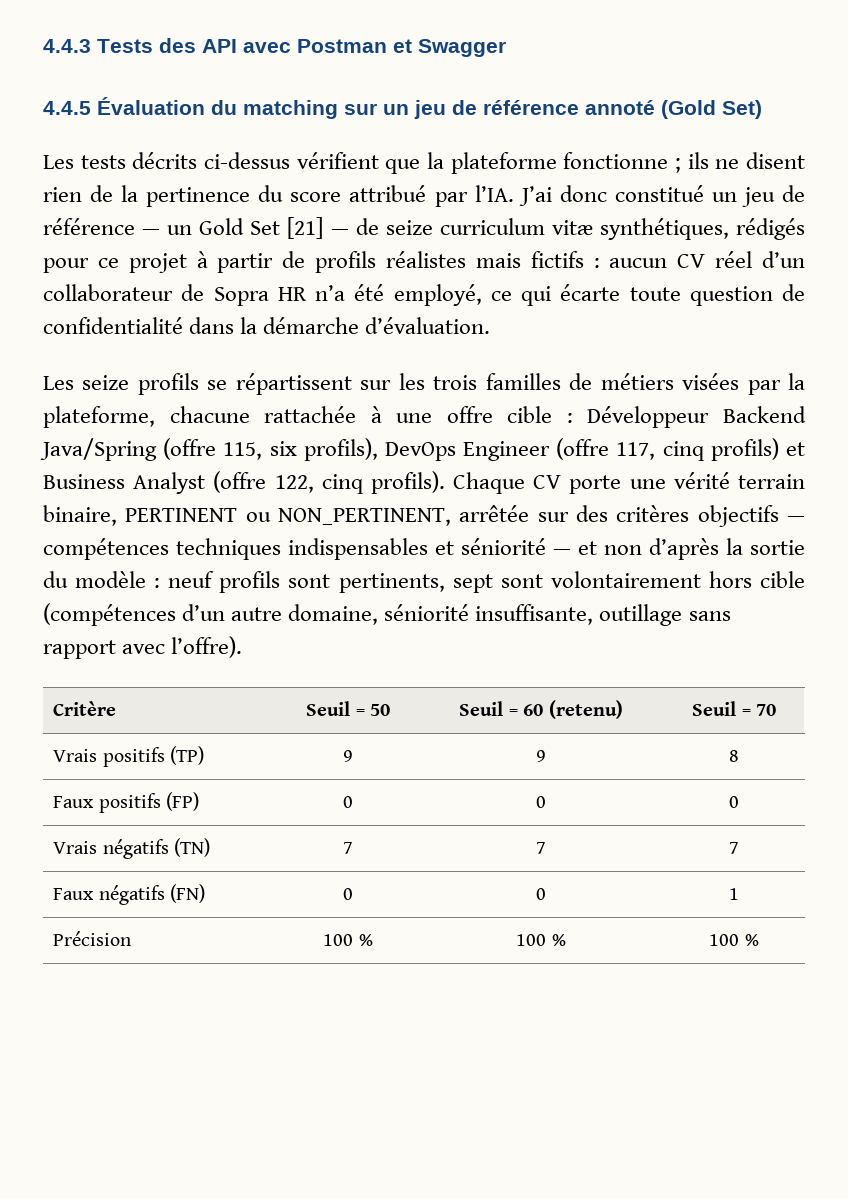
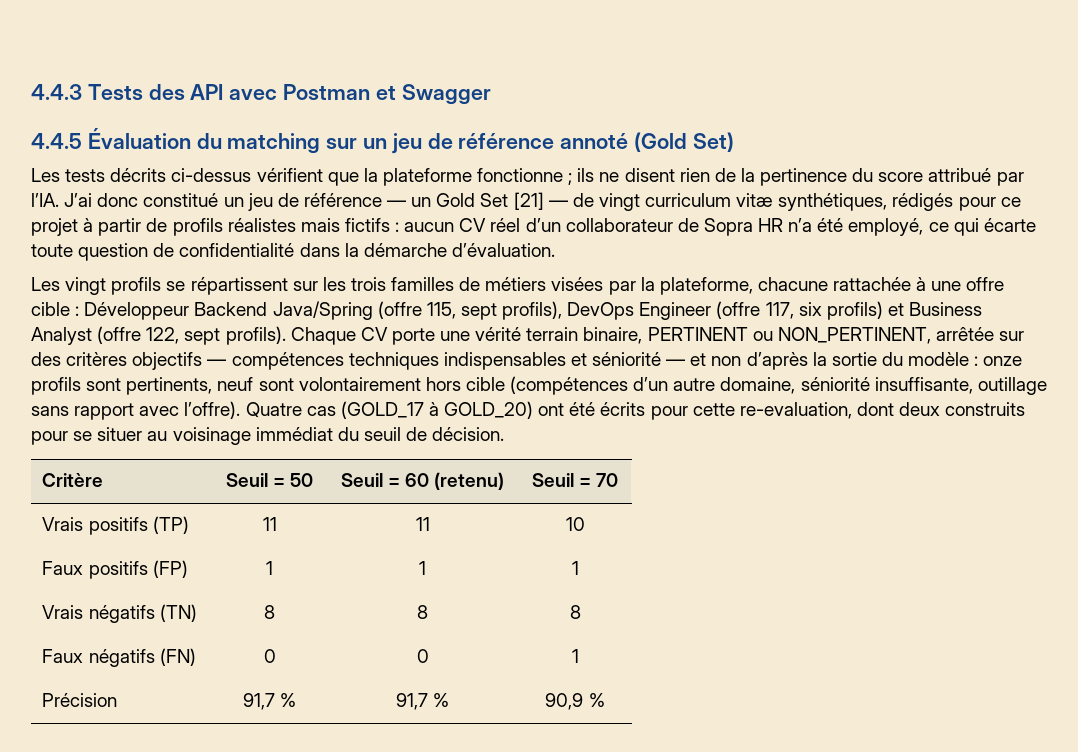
[385,220,433,235] seize -> [598,193,640,211] vingt
[82,375,130,390] seize -> [65,277,107,295] vingt
[269,441,297,456] six -> [460,303,497,320] sept
[662,441,704,461] cinq -> [798,302,822,316] six
[321,474,363,494] cinq -> [184,328,221,345] sept
[168,571,215,588] neuf -> [983,356,1023,366] onze
[452,574,493,593] sept -> [217,377,254,391] neuf
(243, 647) none -> [245,401,1026,420] [31,427,505,445] Quatre cas (GOLD_17 à GOLD_20) ont été écrits pour cette re-evaluation, dont deux construits pour se situer au voisinage immédiat du seuil de décision.
[342,750,353,762] [536,750,546,762] [729,750,739,762] 9 | 9 | 8 -> [262,517,277,531] [415,517,430,531] [565,517,585,531] 11 | 11 | 10
[342,796,353,808] [536,796,546,808] [729,796,739,808] 0 | 0 | 0 -> [266,561,273,575] [419,561,427,575] [571,561,579,575] 1 | 1 | 1
[342,842,353,854] [536,842,546,854] [729,842,739,854] 7 | 7 | 7 -> [264,605,275,619] [417,605,429,619] [569,605,581,619] 8 | 8 | 8
[323,934,373,946] [516,934,566,946] [709,934,740,946] 100 % | 100 % | 100 -> [242,693,297,710] [395,693,450,710] [545,693,584,710] 91,7 % | 91,7 % | 90,9

